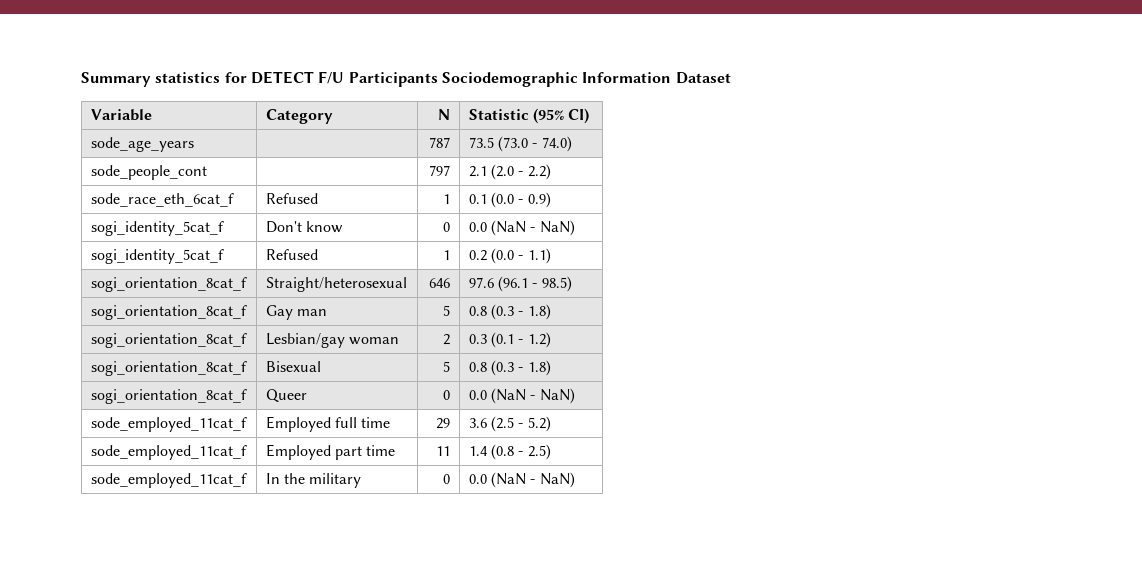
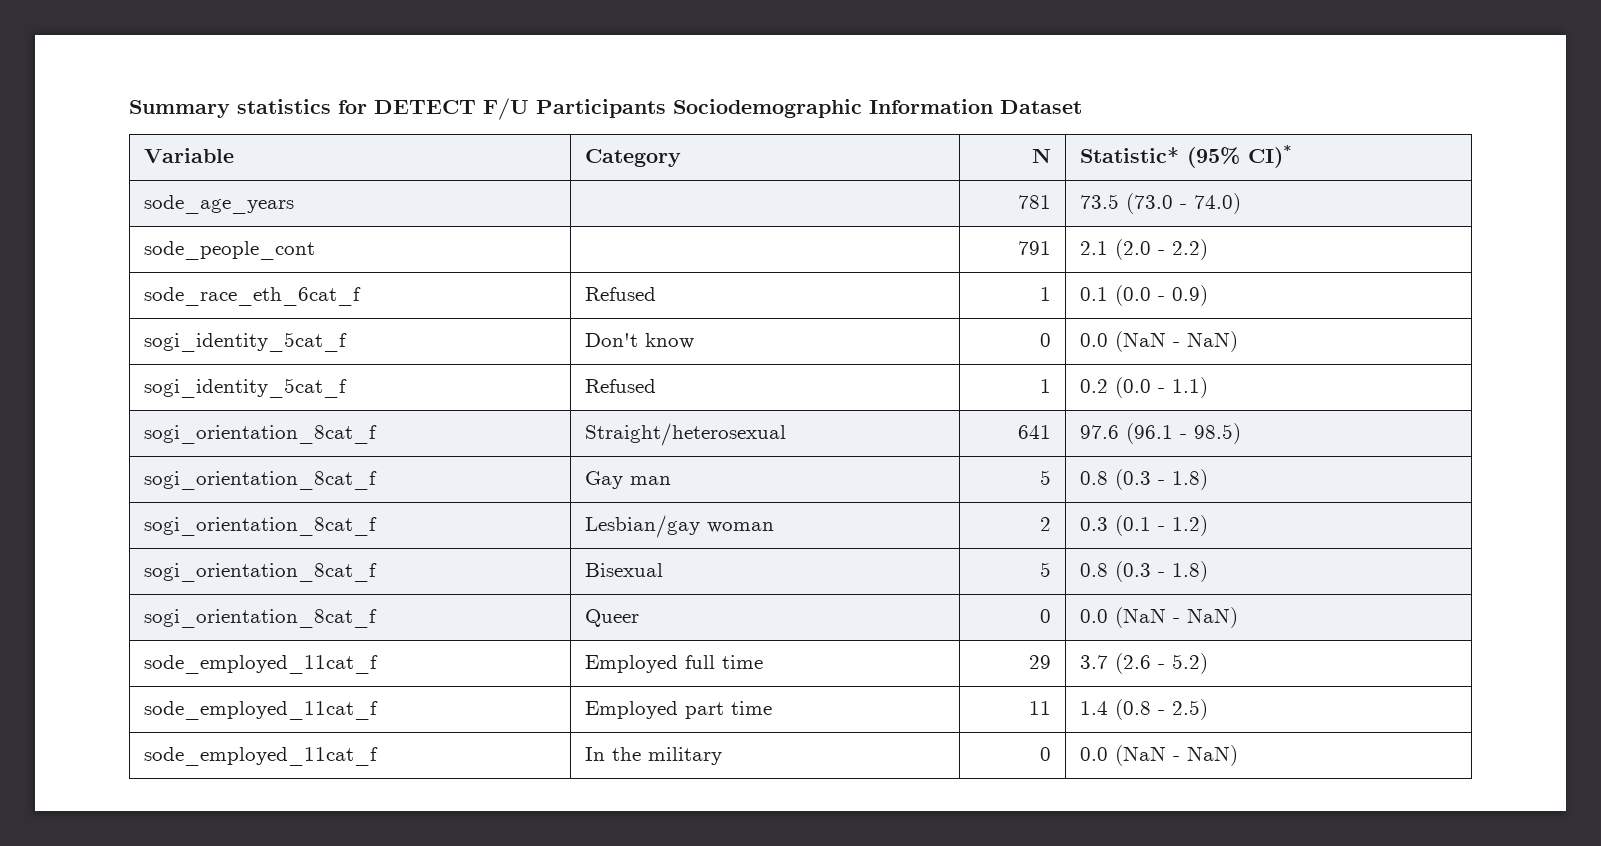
[468,108,590,124] Statistic (95% CI) -> [1079,145,1292,168] Statistic* (95% CI)*
[429,137,451,148] 787 -> [1018,195,1052,209] 781
[429,165,451,176] 797 -> [1018,241,1052,255] 791
[429,278,451,288] 646 -> [1018,425,1052,439] 641
[468,416,515,432] 3.6 (2.5 -> [1079,653,1151,674] 3.7 (2.6

